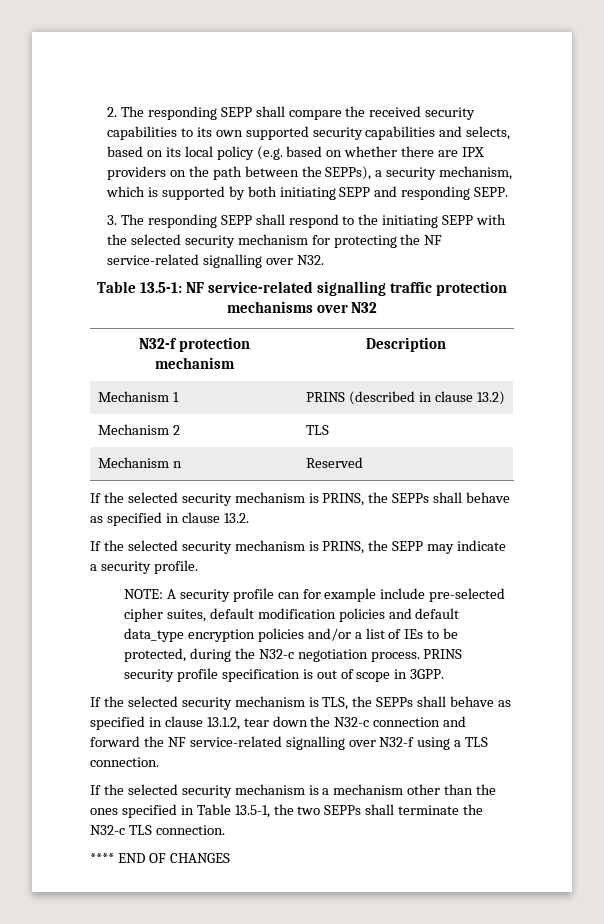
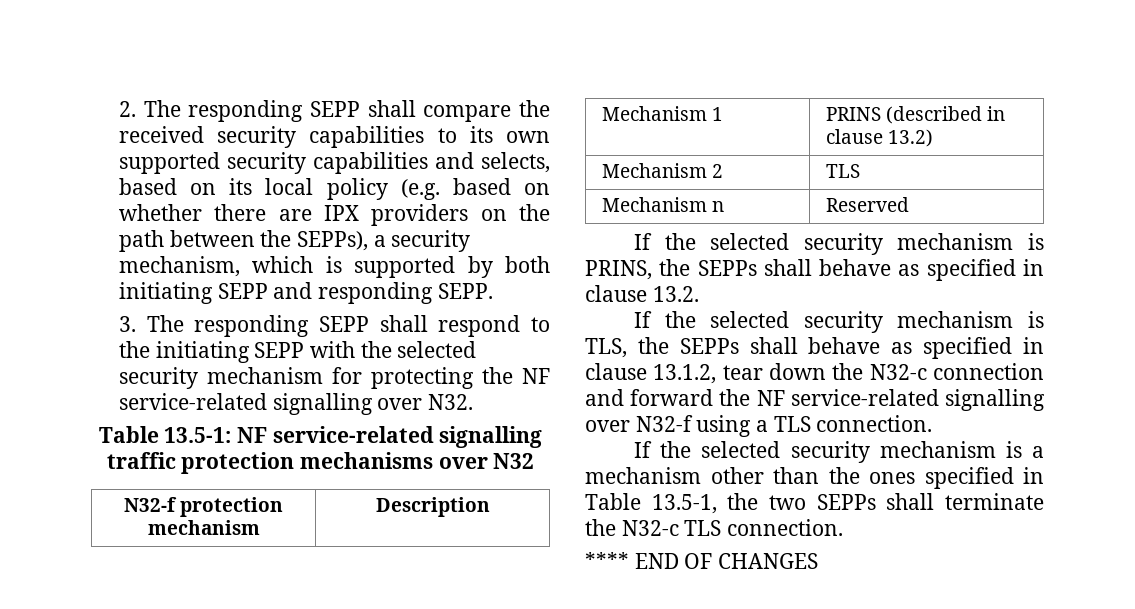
[90,540,507,554] [90,560,198,574] [123,588,506,602] [123,608,460,622] [123,628,459,642] [123,648,463,662] [123,668,445,682] // If the selected security mechanism is PRINS, the SEPP may indicate a security profile. // NOTE: A security profile can for example include pre-selected cipher suites, default modification policies and default data_type encryption policies and/or a list of IEs to be protected, during the N32-c negotiation process. PRINS security profile specification is out of scope in 3GPP. -> (699, 294) none

